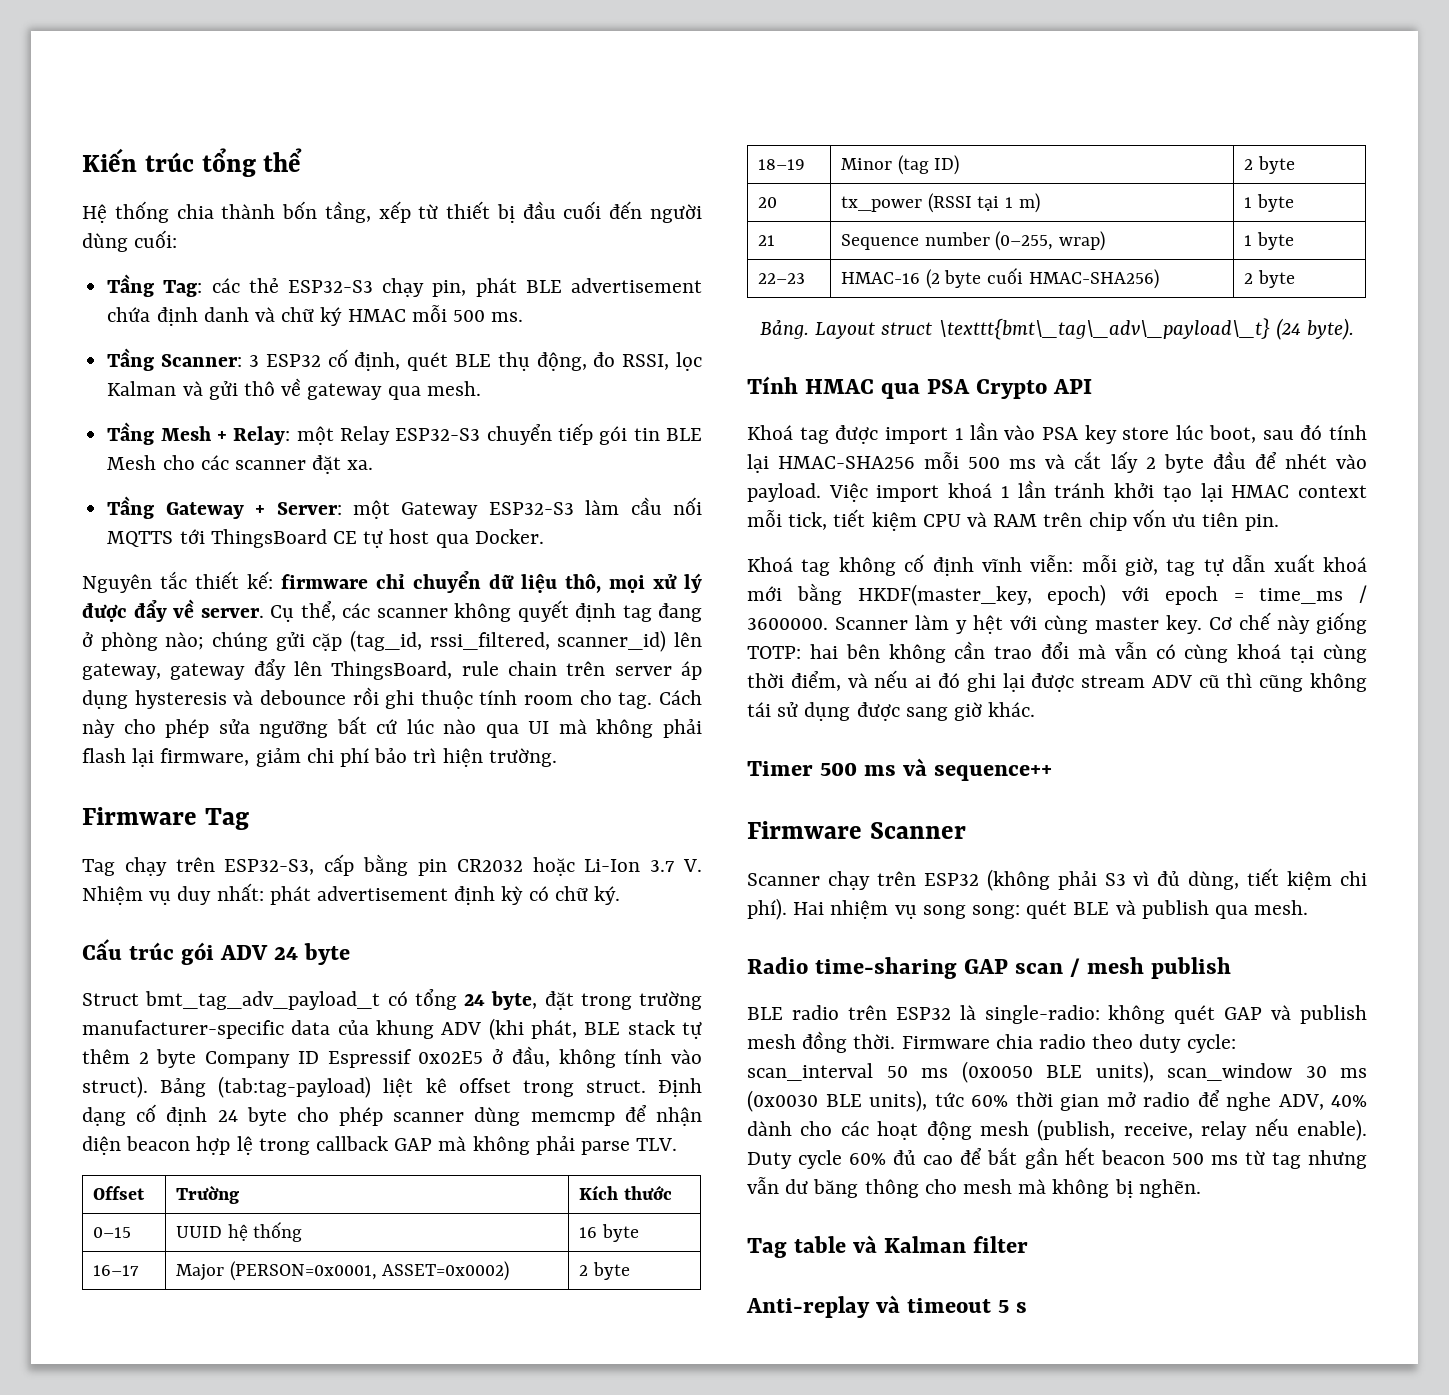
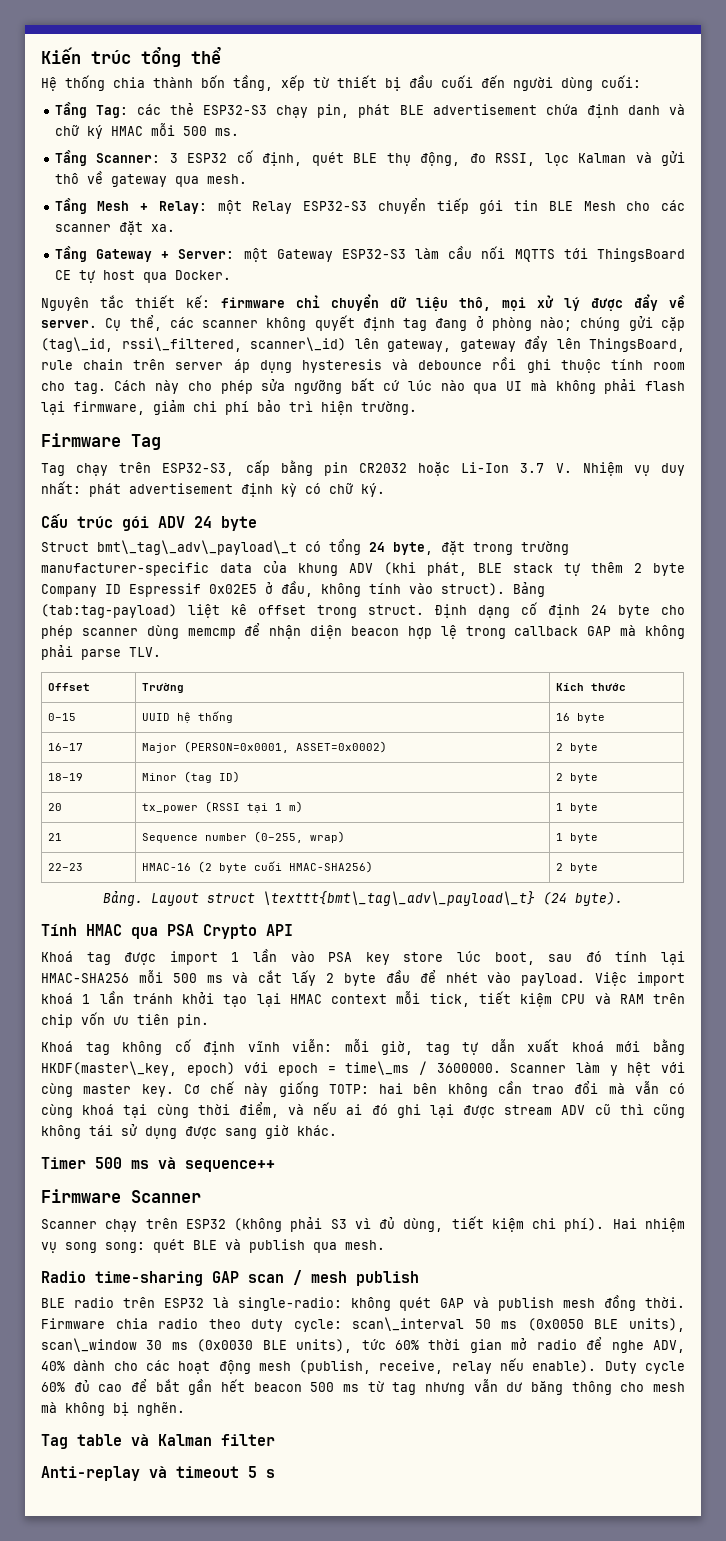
[350,630,667,652] (tag_id, rssi_filtered, scanner_id) -> [41,337,346,352] (tag\_id, rssi\_filtered, scanner\_id)
[145,991,381,1010] bmt_tag_adv_payload_t -> [97,540,297,555] bmt\_tag\_adv\_payload\_t
[857,584,1032,606] HKDF(master_key, -> [41,1061,177,1076] HKDF(master\_key,
[1259,588,1344,604] time_ms -> [345,1061,410,1075] time\_ms
[747,1063,873,1081] scan_interval -> [352,1317,465,1331] scan\_interval
[1167,1063,1292,1081] scan_window -> [41,1338,137,1352] scan\_window

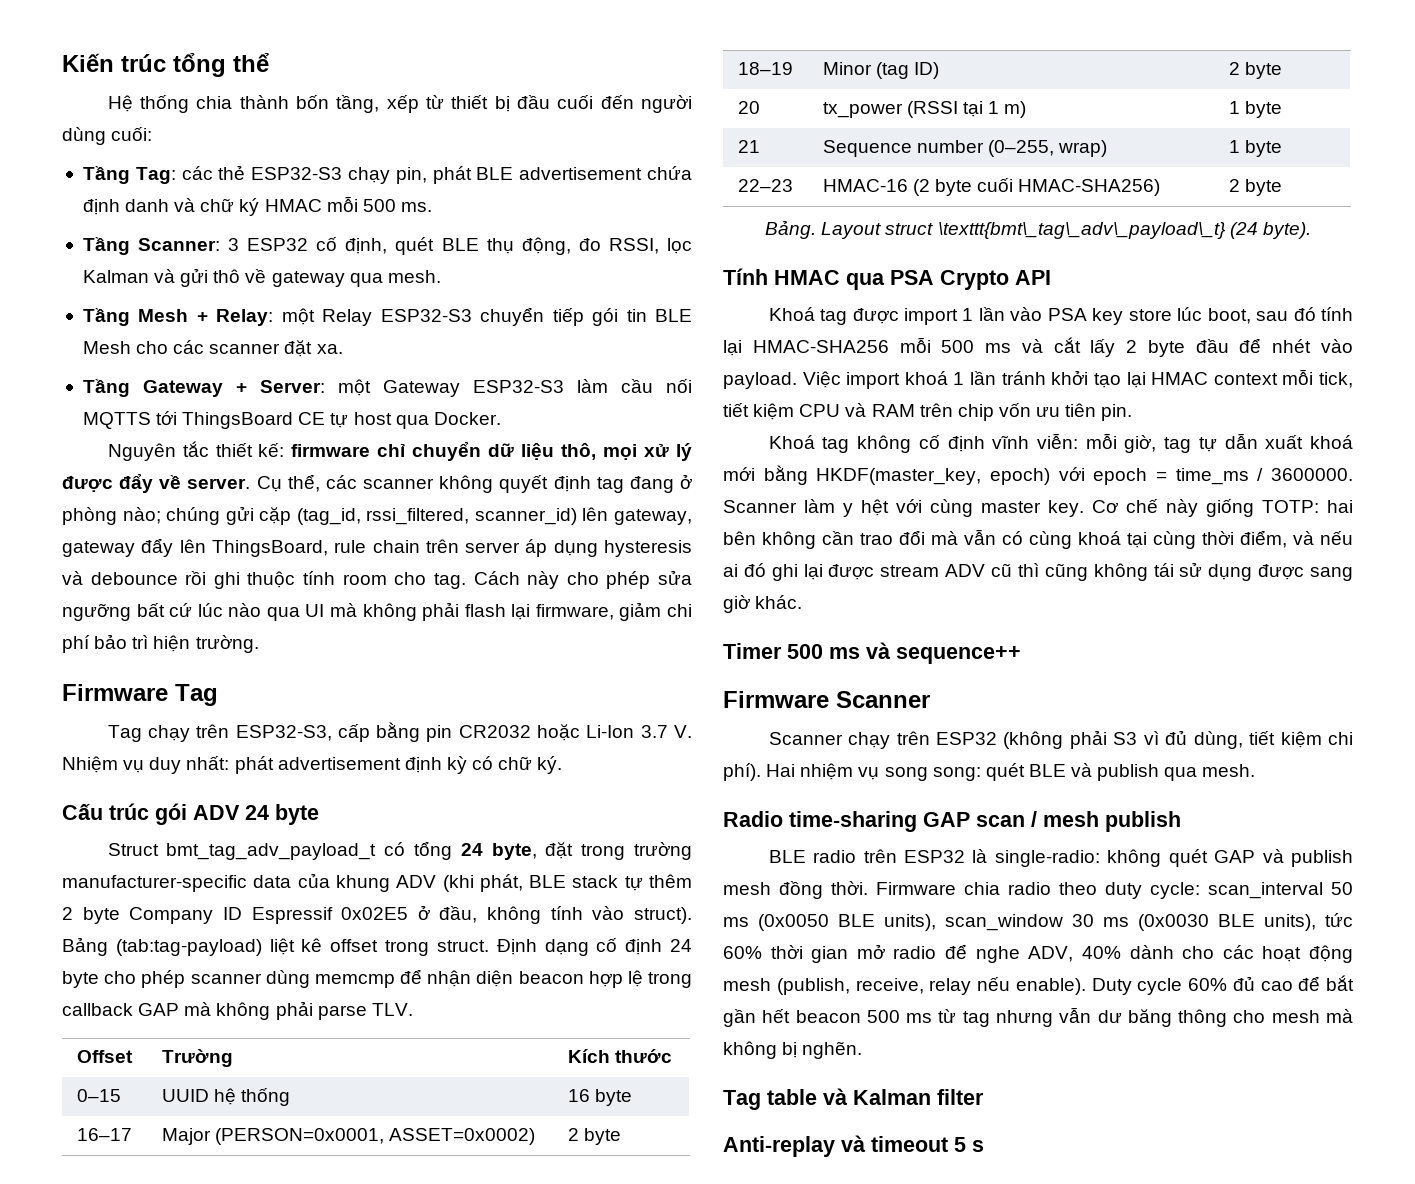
[41,337,346,352] (tag\_id, rssi\_filtered, scanner\_id) -> [296,508,577,525] (tag_id, rssi_filtered, scanner_id)
[97,540,297,555] bmt\_tag\_adv\_payload\_t -> [166,843,377,860] bmt_tag_adv_payload_t
[41,1061,177,1076] HKDF(master\_key, -> [816,468,982,485] HKDF(master_key,
[345,1061,410,1075] time\_ms -> [1175,468,1249,485] time_ms
[352,1317,465,1331] scan\_interval -> [1208,882,1323,899] scan_interval
[41,1338,137,1352] scan\_window -> [945,914,1063,931] scan_window

